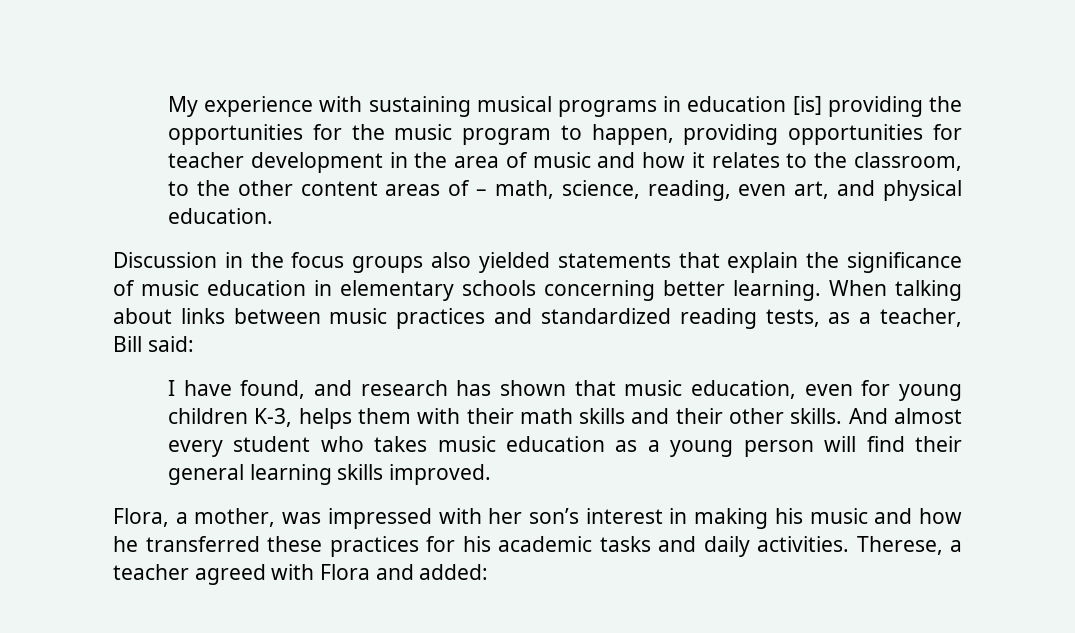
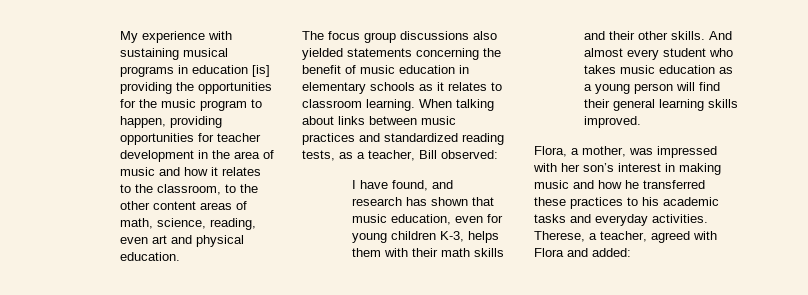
[476,189,488,196] – -> (247, 205) none
[794,181,830,199] art, -> [151,235,167,244] art
[113,252,963,273] Discussion in the focus groups also yielded statements that explain the significance -> [302,31,497,43] [302,48,501,60] [302,65,341,74] The focus group discussions also yielded statements concerning the benefit
[544,280,725,301] concerning better -> [419,82,502,91] [302,99,362,108] as it relates to classroom
[147,336,194,352] said: -> [441,150,498,159] observed:
[774,508,803,524] his -> (721, 169) none
[426,536,455,552] for -> [627,197,638,206] to
[703,536,750,557] daily -> [595,214,648,226] everyday
[113,564,189,580] teacher -> [600,231,647,242] teacher,

